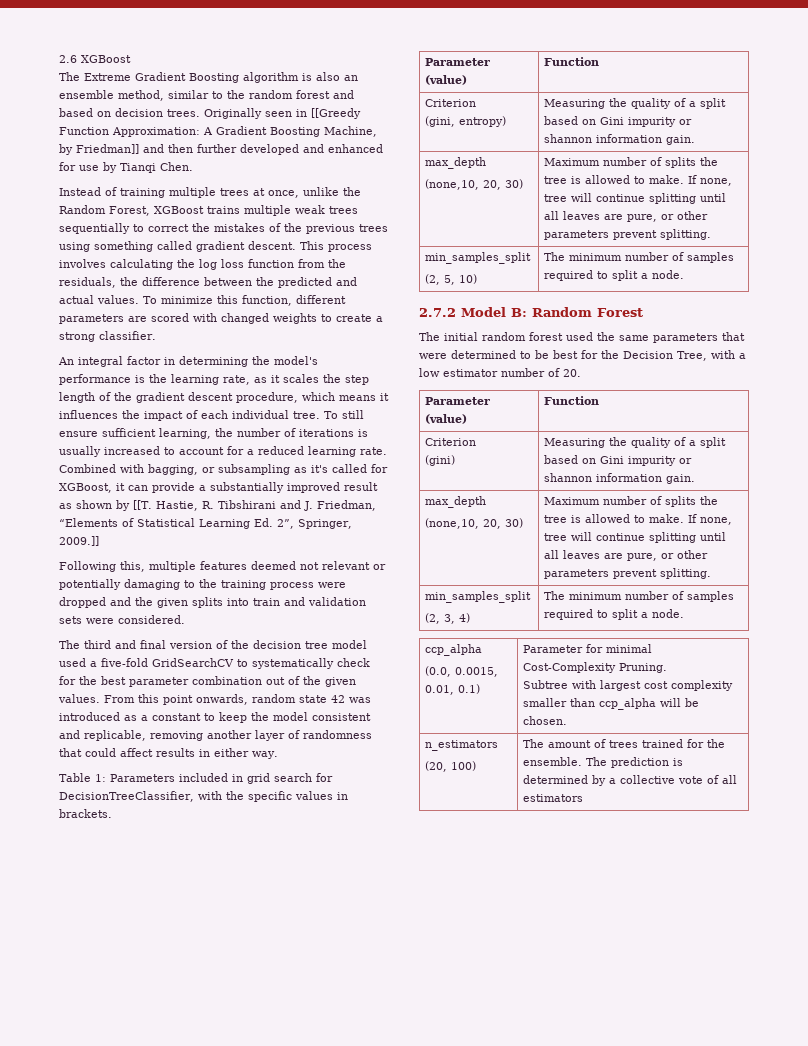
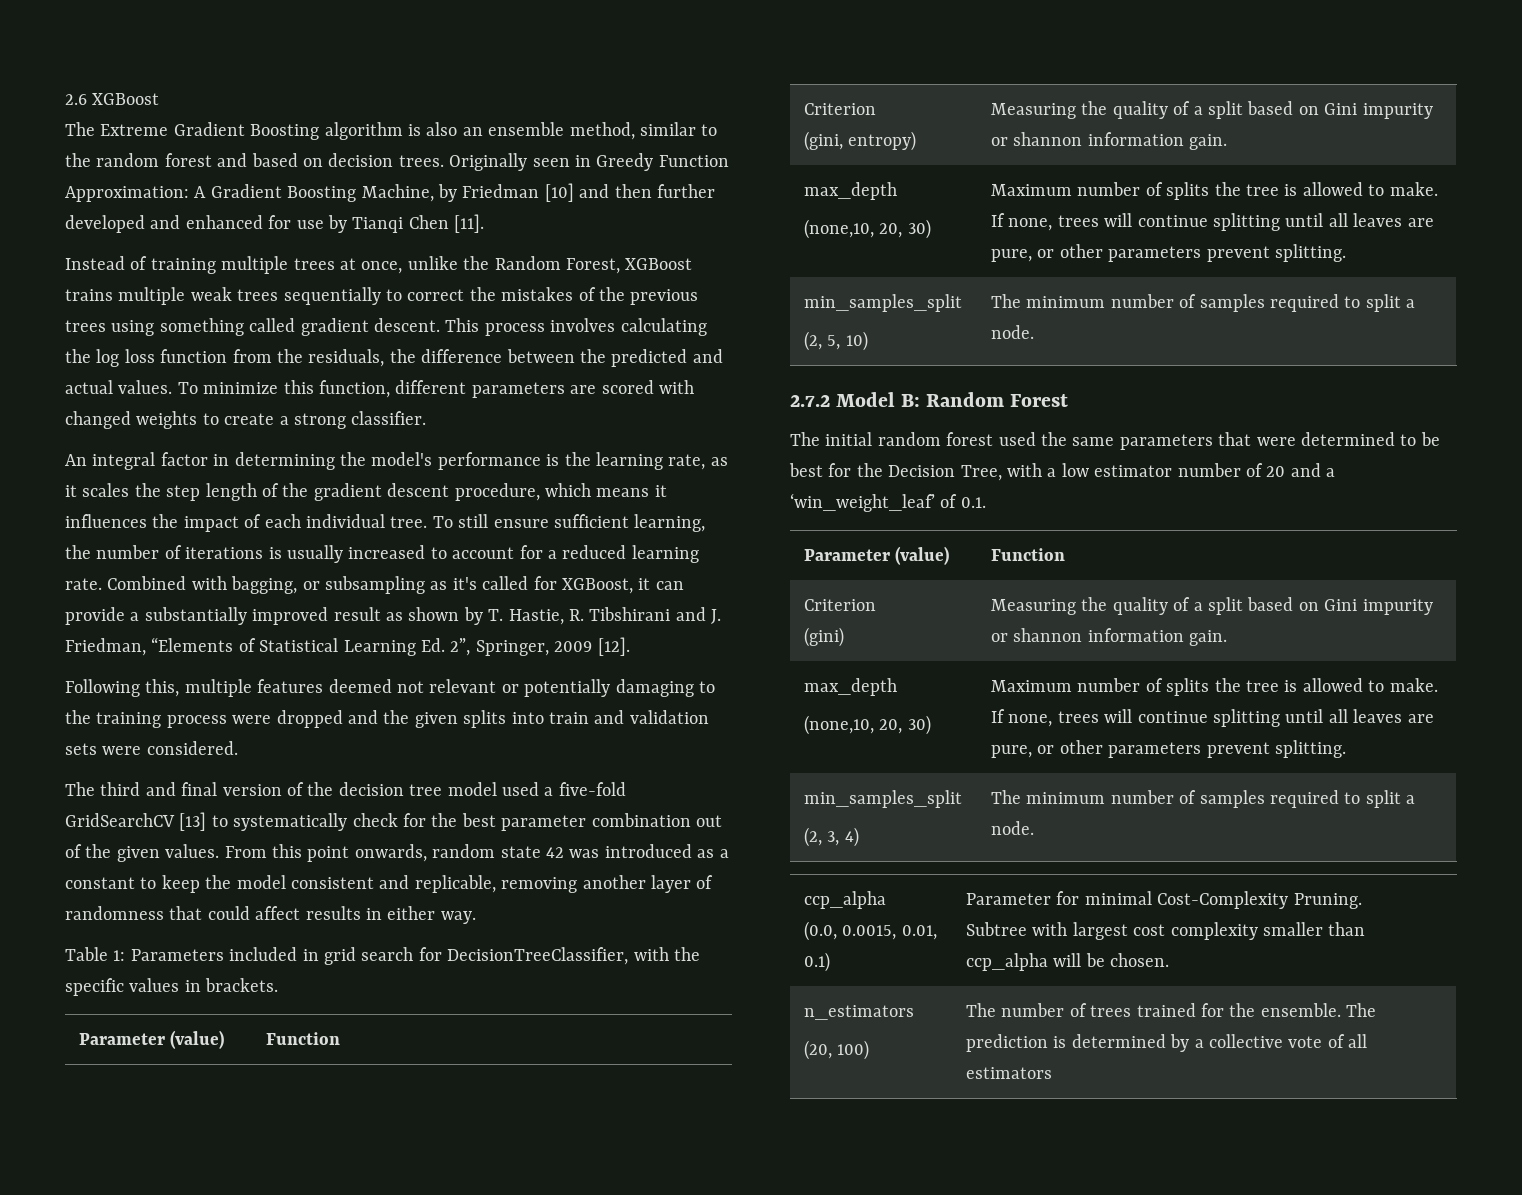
[311,108,361,119] [[Greedy -> [596,153,654,171] Greedy
[76,144,139,154] Friedman]] -> [462,183,574,202] Friedman [10]
[160,162,193,171] Chen. -> [408,214,485,233] Chen [11].
[133,500,152,510] [[T. -> [488,609,504,621] T.
[59,536,99,546] 2009.]] -> [554,637,630,656] 2009 [12].
(234, 662) none -> [179,812,207,831] [13]
[544,194,568,202] tree -> [1057,215,1099,227] trees
[563,369,581,377] 20. -> [1266,463,1336,477] [790,493,986,512] 20 and a ‘win_weight_leaf’ of 0.1.
[544,533,568,541] tree -> [1057,711,1099,723] trees
[548,740,592,748] amount -> [1001,1003,1065,1017] number

